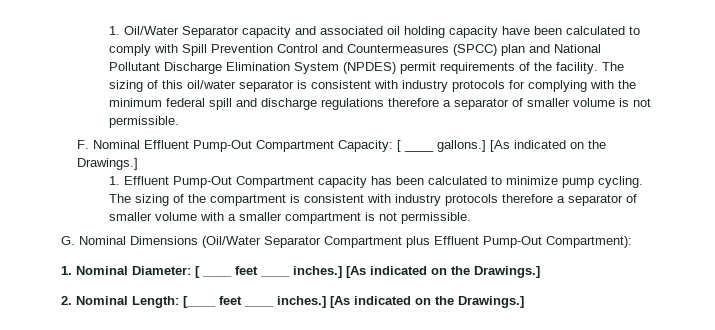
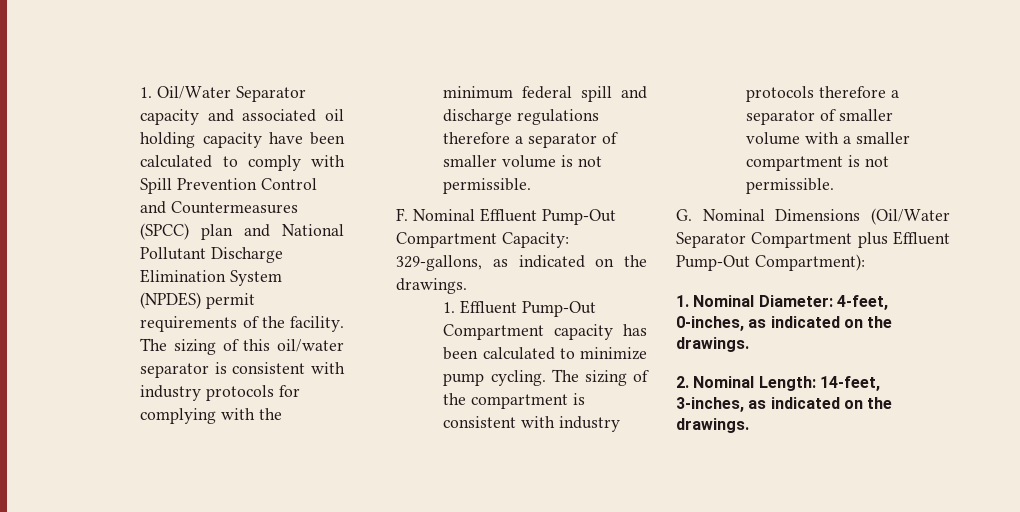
[396,140,606,152] [76,158,138,170] [ ____ gallons.] [As indicated on the Drawings.] -> [396,255,647,271] [396,278,468,294] 329-gallons, as indicated on the drawings.
[195,266,232,278] [235,266,258,275] [260,266,540,278] [ ____ feet ____ inches.] [As indicated on the Drawings.] -> [836,295,888,310] [676,316,893,331] [676,337,749,352] 4-feet, 0-inches, as indicated on the drawings.
[183,296,242,308] [244,296,524,308] [____ feet ____ inches.] [As indicated on the Drawings.] -> [819,376,880,391] [676,397,893,412] [676,418,749,433] 14-feet, 3-inches, as indicated on the drawings.

